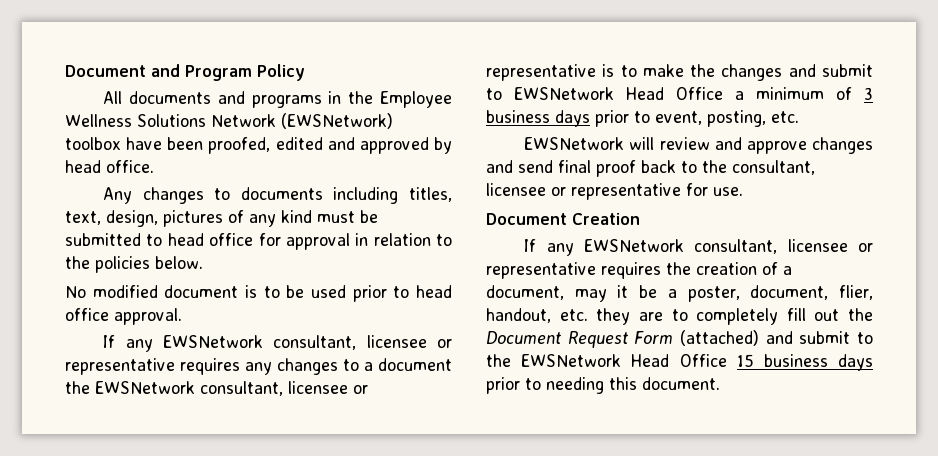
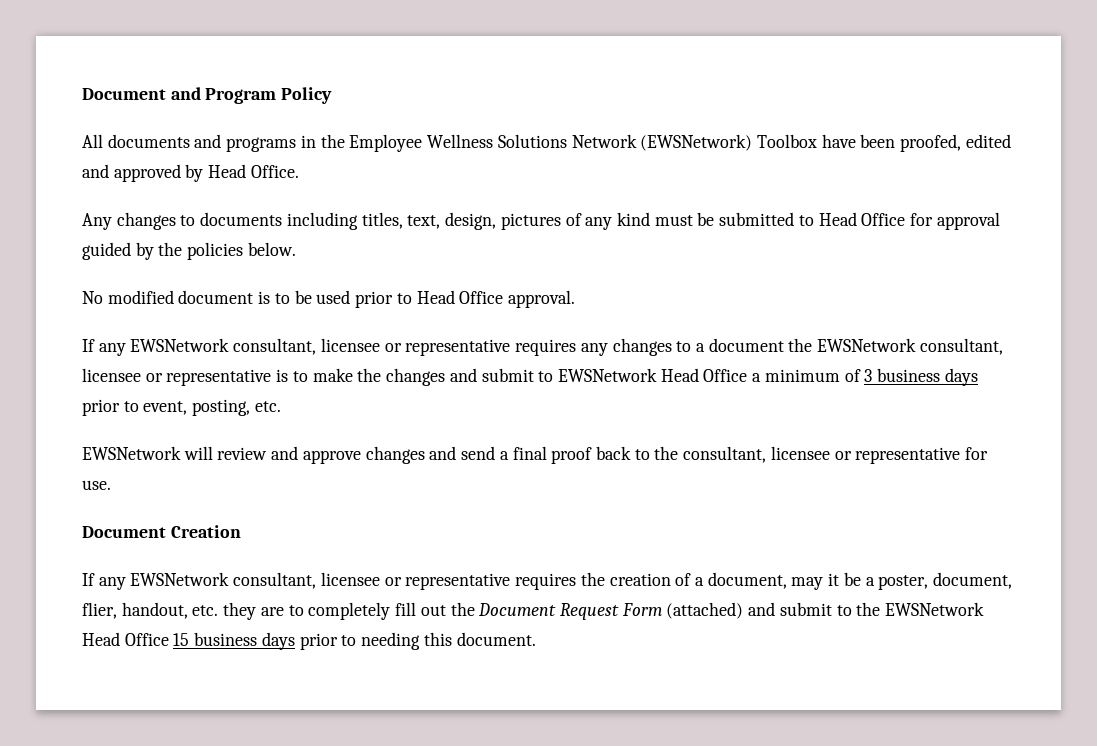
[65,137,121,150] toolbox -> [756,134,817,148] Toolbox
[65,160,154,173] head office. -> [208,164,299,178] Head Office.
[167,233,452,250] head office for approval in relation to -> [818,212,1000,230] [82,242,154,260] Head Office for approval guided by
[416,285,453,298] [65,308,109,321] head office -> [416,290,504,304] Head Office
(553, 166) none -> [499,451,509,460] a

